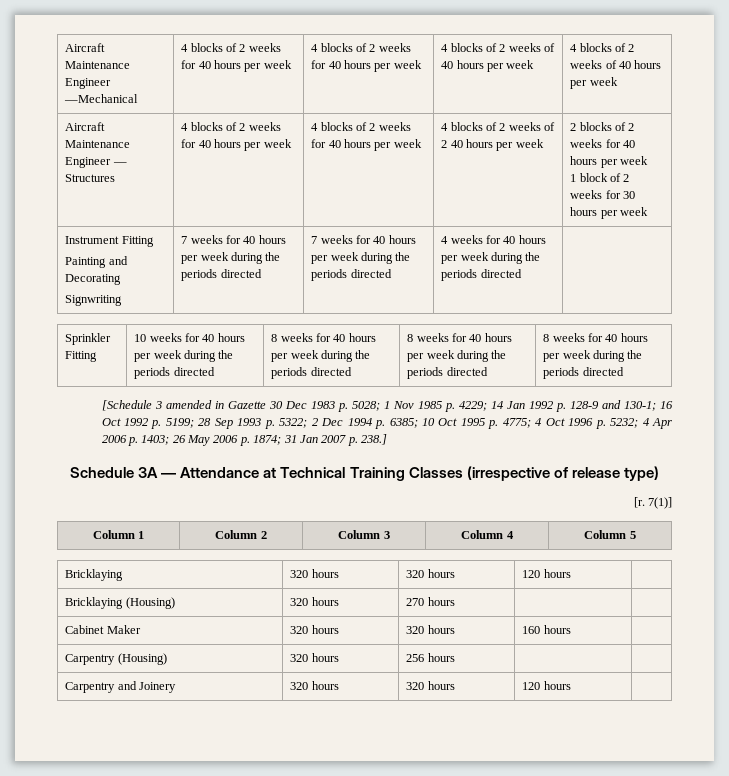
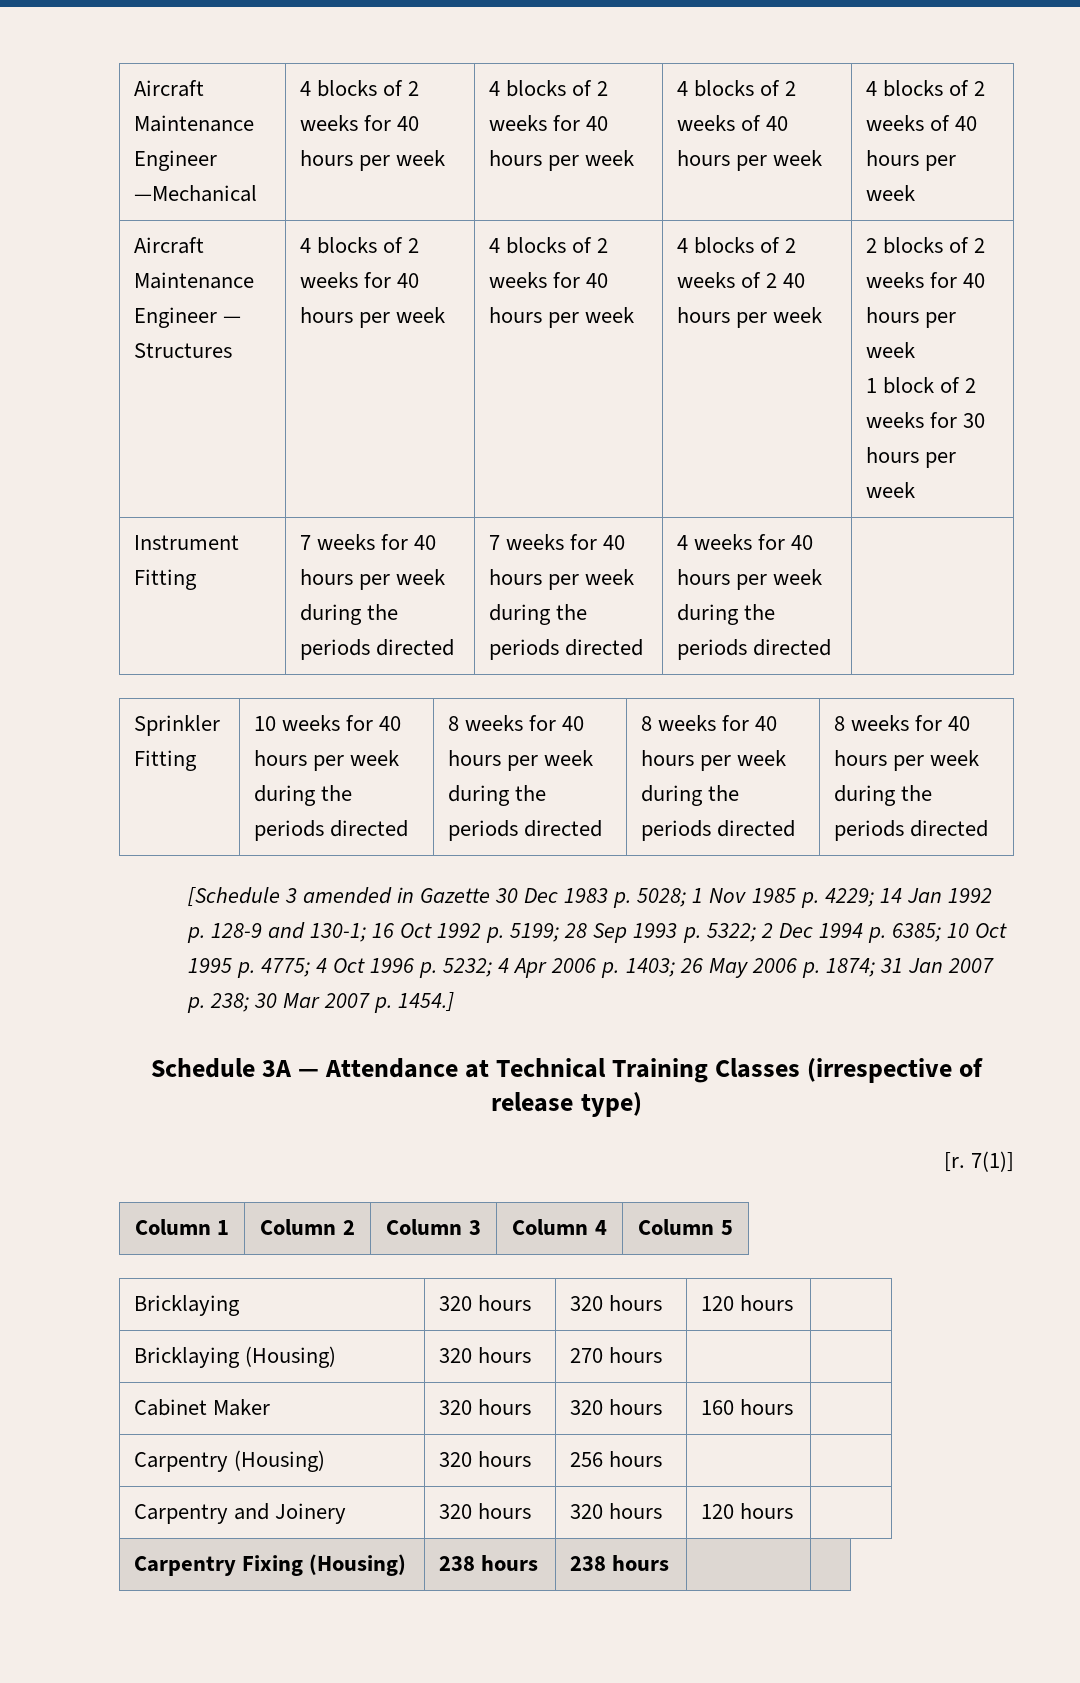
[65,256,128,268] [65,274,122,285] [65,295,123,306] // Painting and Decorating // Signwriting -> (197, 579) none
[361,434,388,445] 238.] -> [209,992,455,1013] 238; 30 Mar 2007 p. 1454.]
(571, 685) none -> [133,1554,406,1576] [438,1555,538,1571] [569,1555,669,1571] // Carpentry Fixing (Housing) | 238 hours | 238 hours | |

